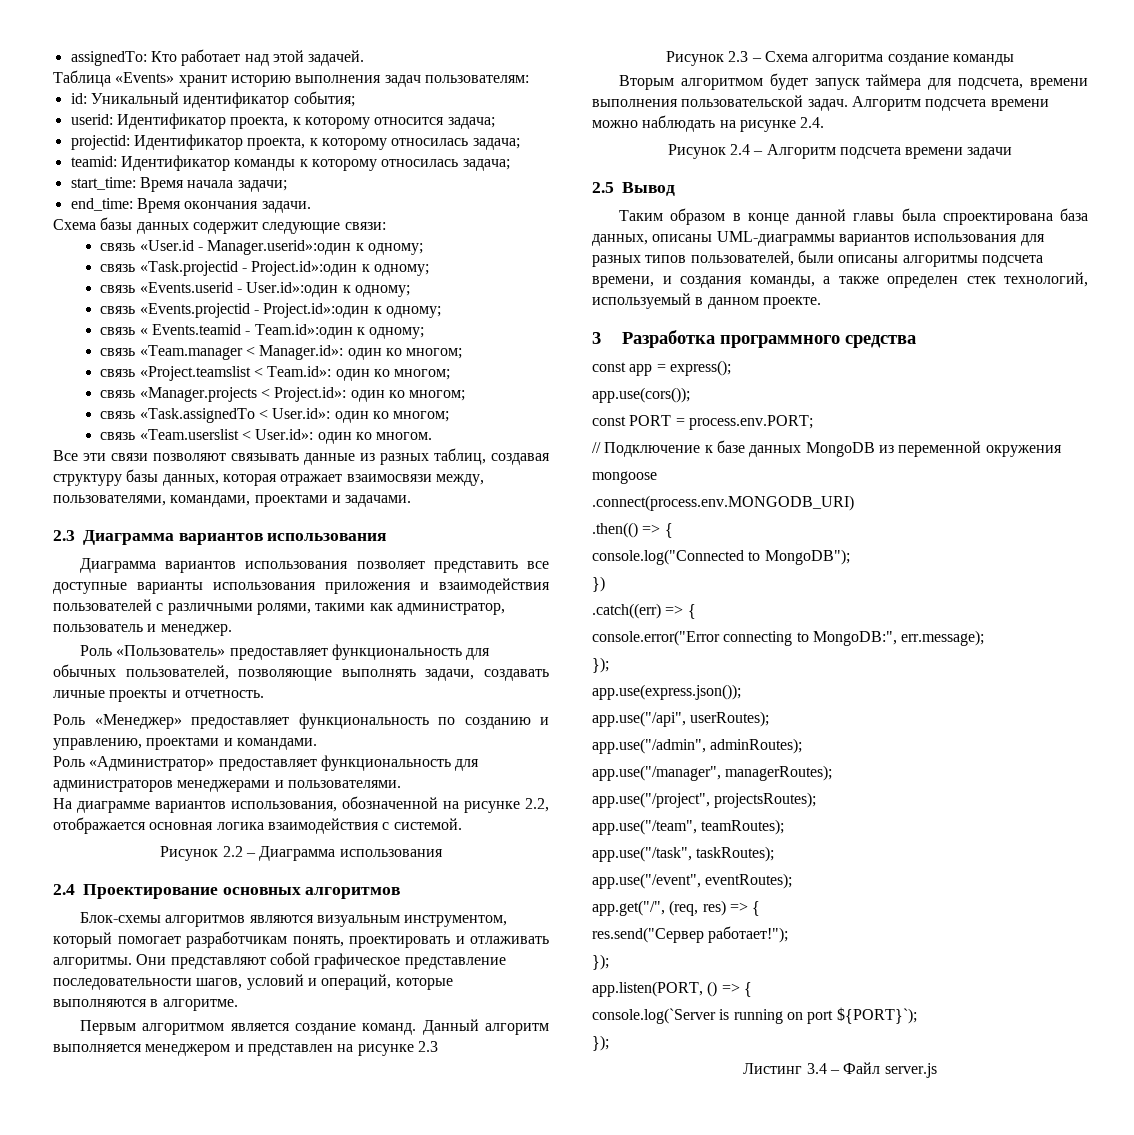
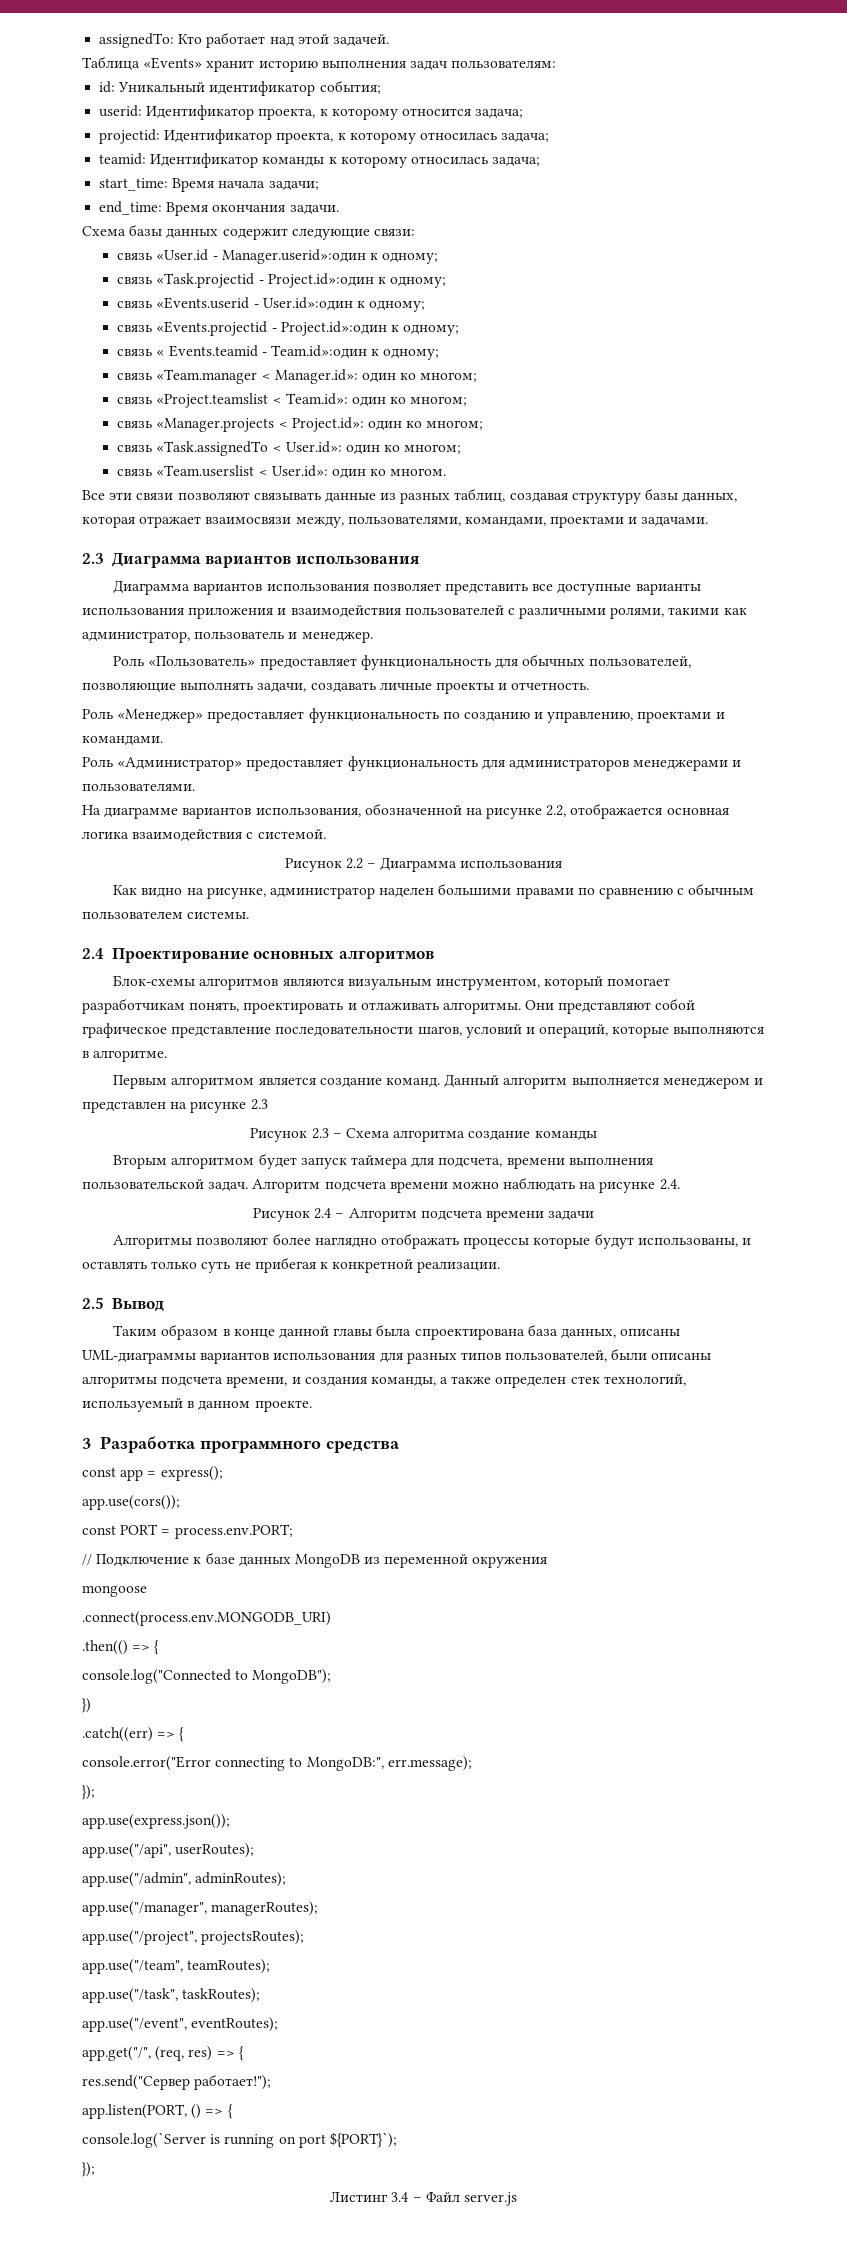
(443, 853) none -> [113,883,755,899] [82,911,250,919] // Как видно на рисунке, администратор наделен большими правами по сравнению с обычным пользователем системы.
(1013, 153) none -> [113,1233,751,1249] [82,1257,501,1273] // Алгоритмы позволяют более наглядно отображать процессы которые будут использованы, и оставлять только суть не прибегая к конкретной реализации.
[592,954,609,970] // }); -> (272, 2082) none

